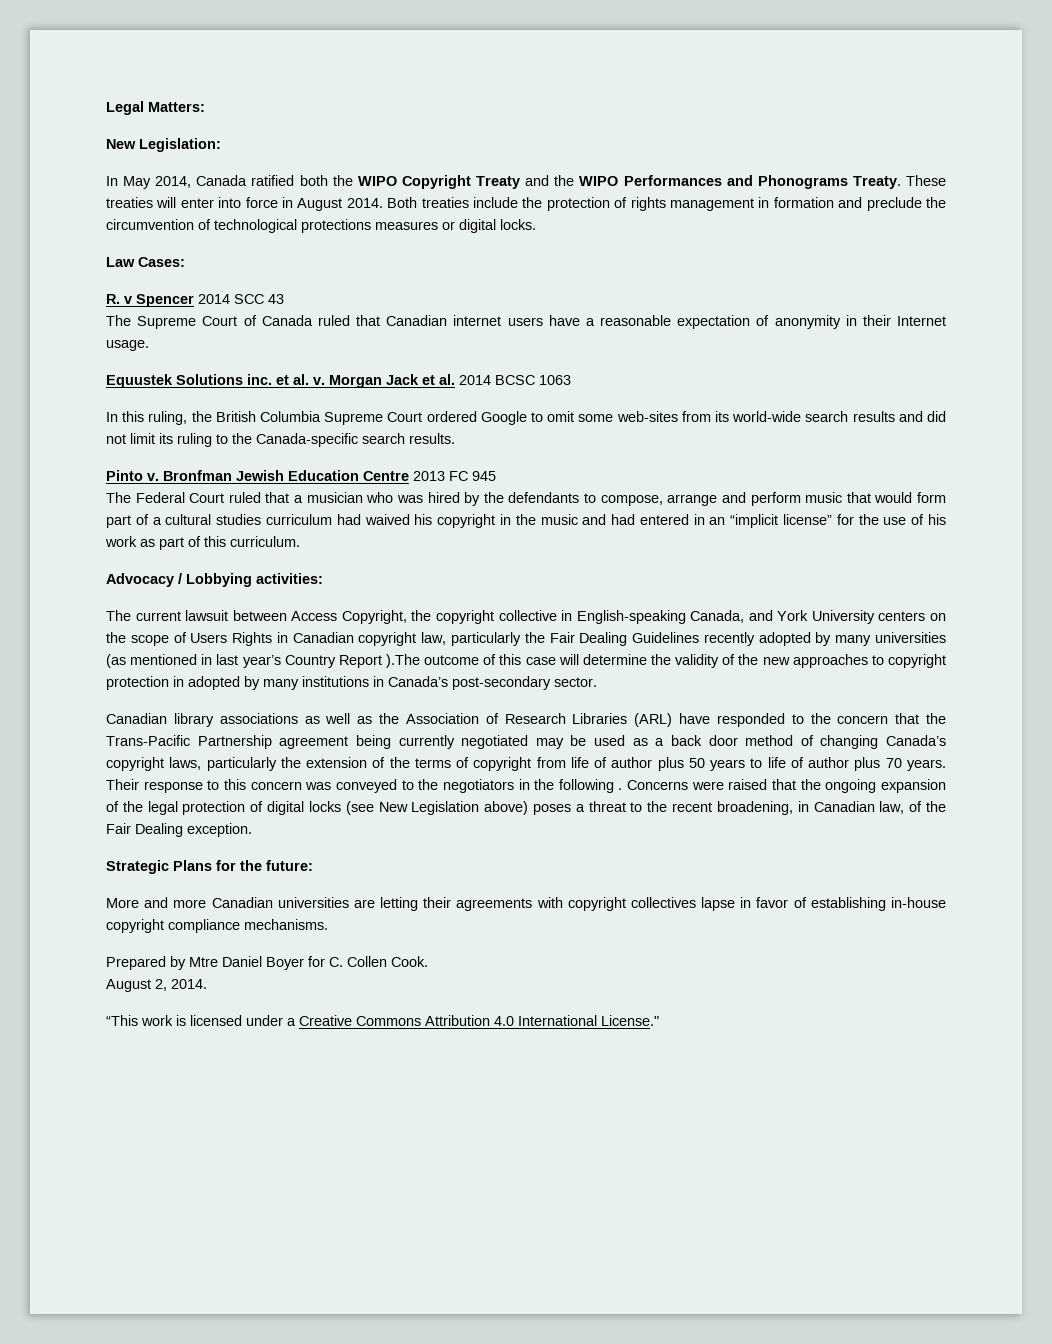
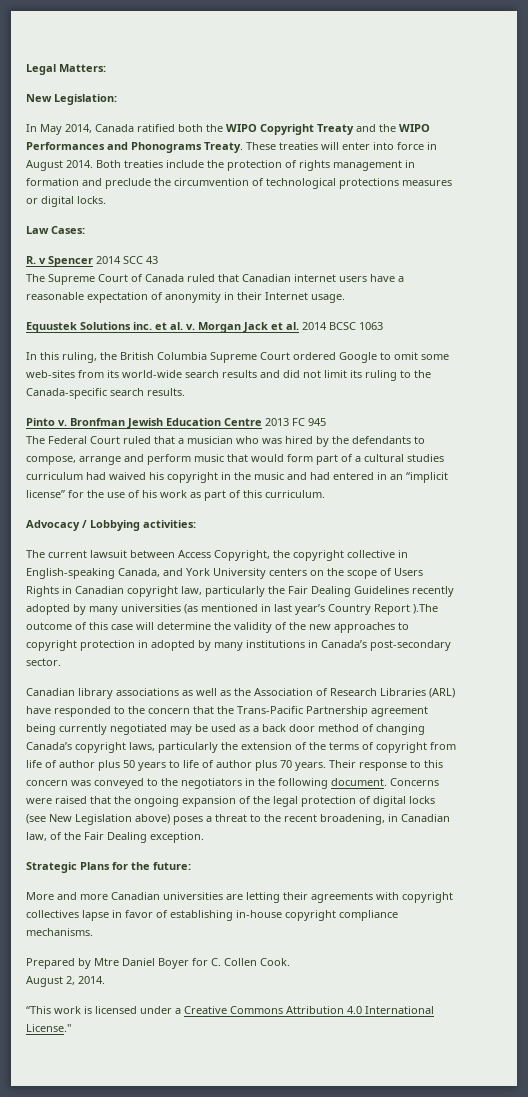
[618,788,623,790] . -> [331,778,387,786] document.

